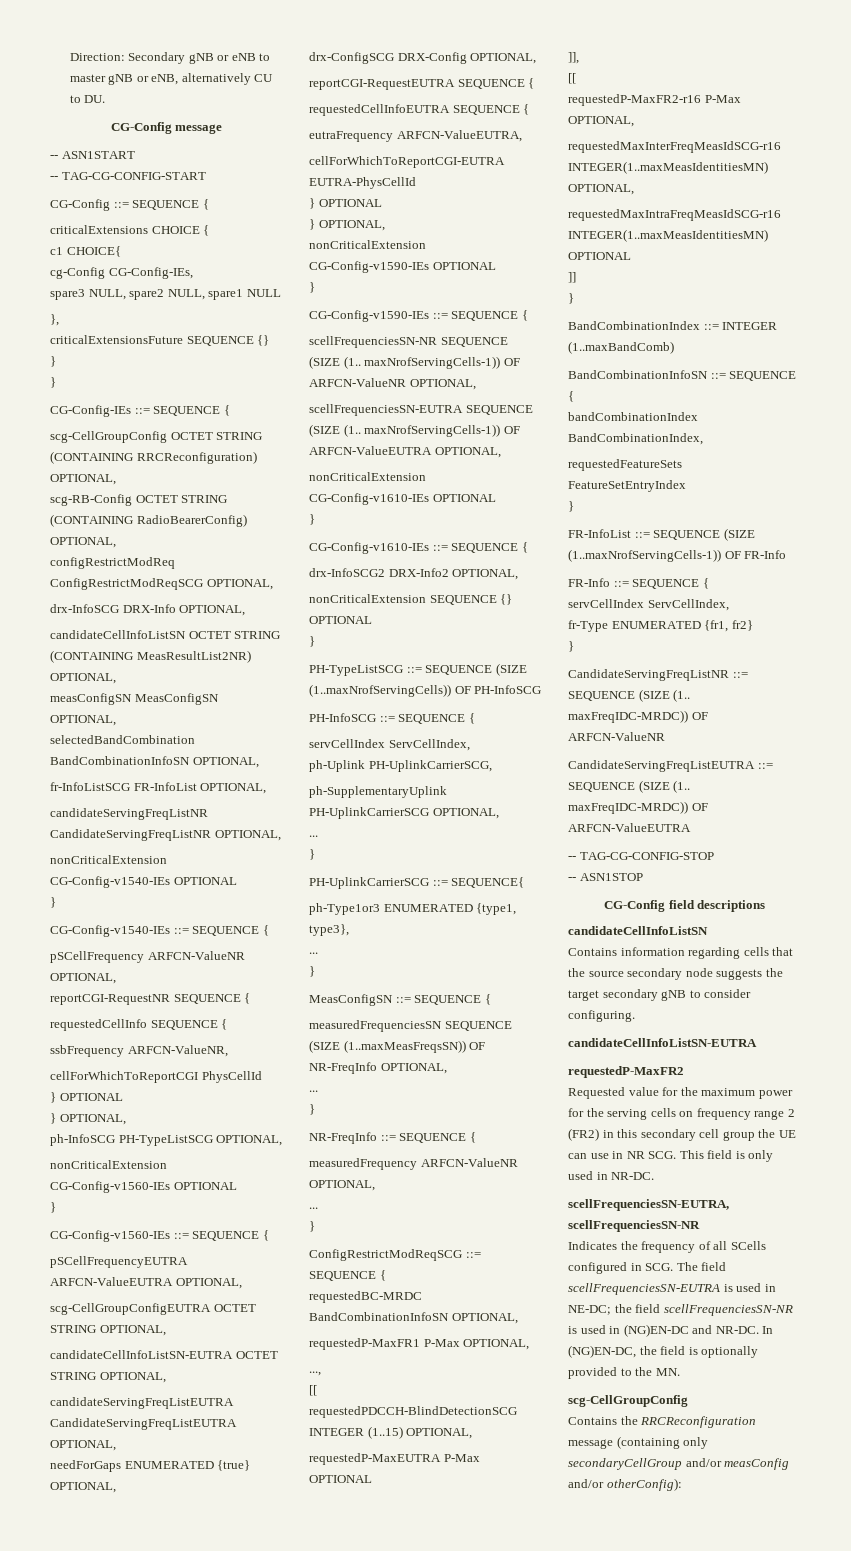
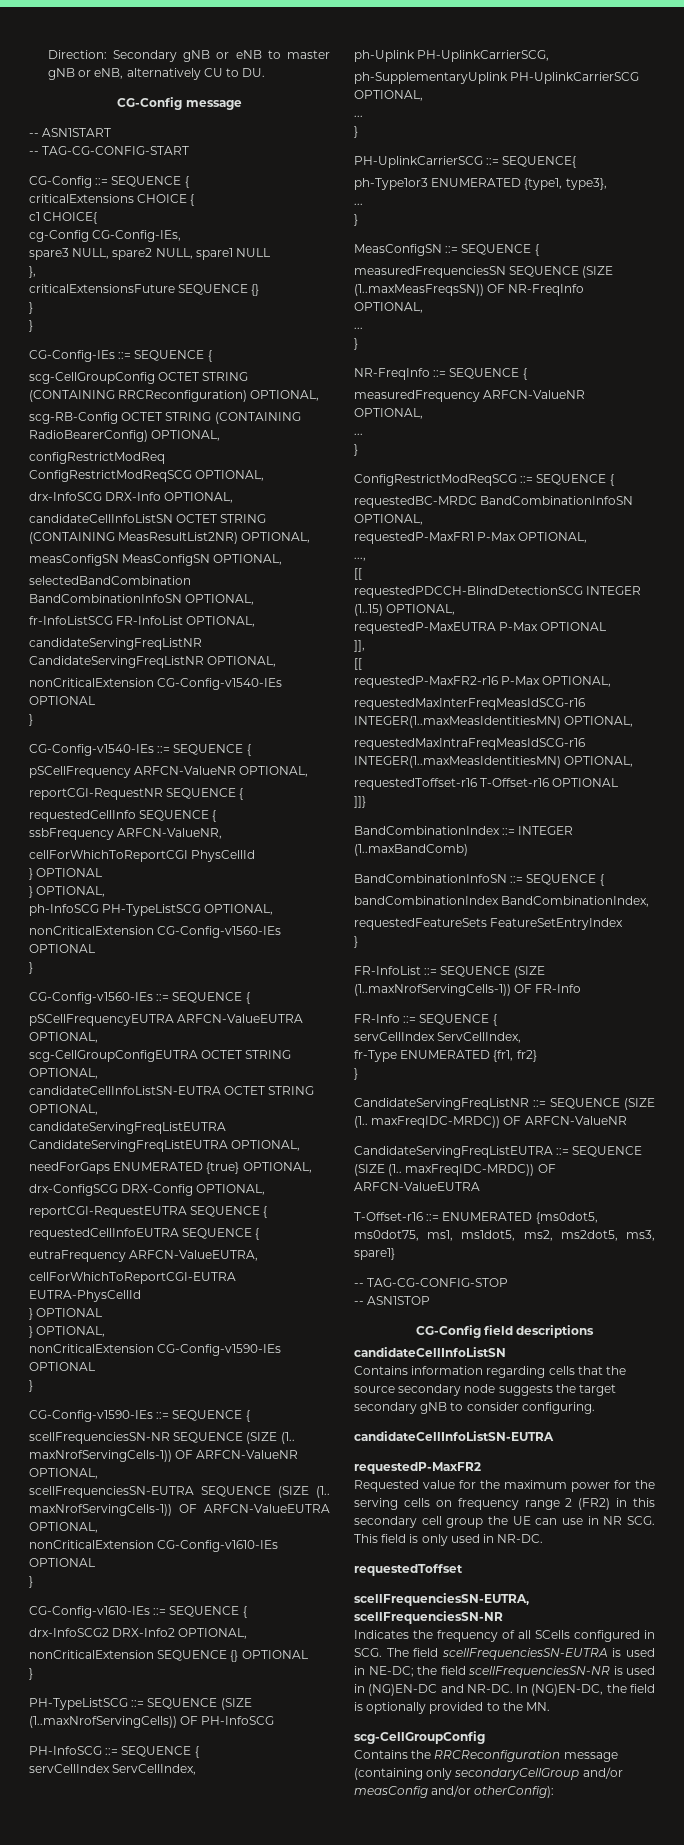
[568,252,631,260] [568,272,576,283] [568,293,574,304] OPTIONAL // ]] // } -> [564,756,634,767] [354,778,619,790] [354,796,366,808] OPTIONAL, // requestedToffset-r16 T-Offset-r16 OPTIONAL // ]]}
(691, 827) none -> [354,1212,598,1224] [354,1230,655,1241] [354,1248,395,1260] // T-Offset-r16 ::= ENUMERATED {ms0dot5, ms0dot75, ms1, ms1dot5, ms2, ms2dot5, ms3, spare1}
(655, 1176) none -> [354,1564,463,1576] // requestedToffset

